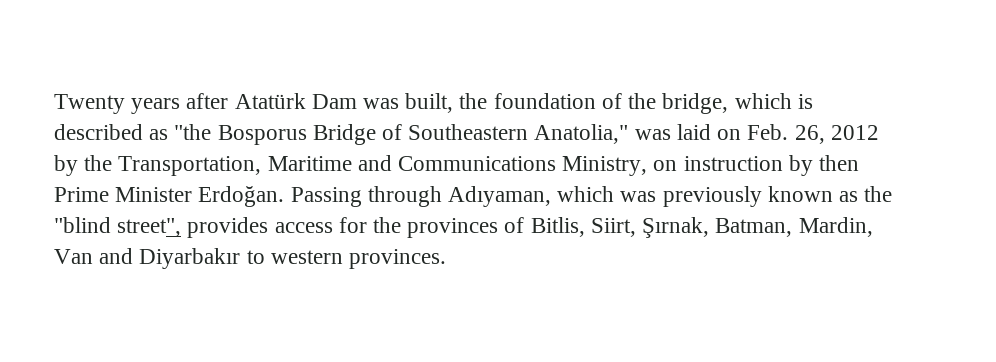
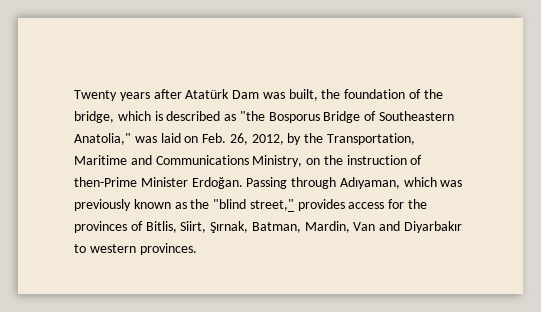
[830,125,879,140] 2012 -> [251,134,284,145] 2012,
[683,155,860,176] [54,187,109,202] instruction by then Prime -> [323,155,423,165] [74,177,137,187] the instruction of then-Prime
[117,218,182,237] street", -> [249,199,294,211] street,"

